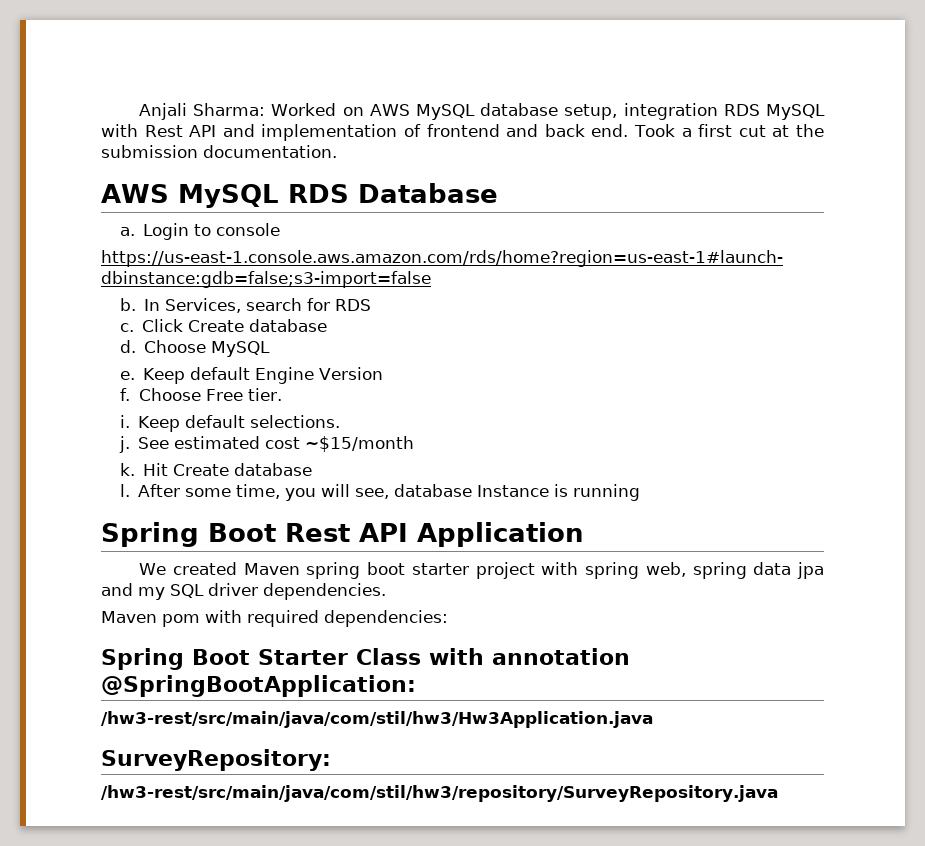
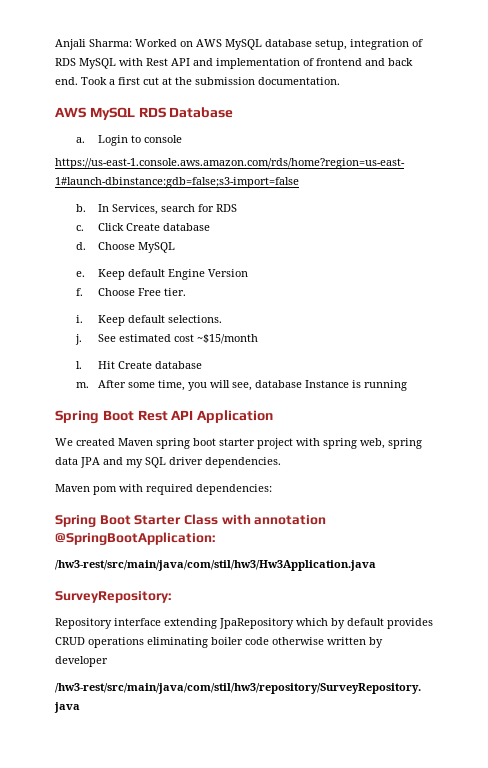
(718, 111) none -> [412,39,423,47] of
[119,463,135,476] k. -> [76,361,83,369] l.
[119,484,130,497] l. -> [76,382,90,388] m.
[797,562,824,579] jpa -> [80,457,100,468] JPA
(331, 760) none -> [55,618,433,629] [55,637,383,648] [55,656,108,667] // Repository interface extending JpaRepository which by default provides CRUD operations eliminating boiler code otherwise written by developer

